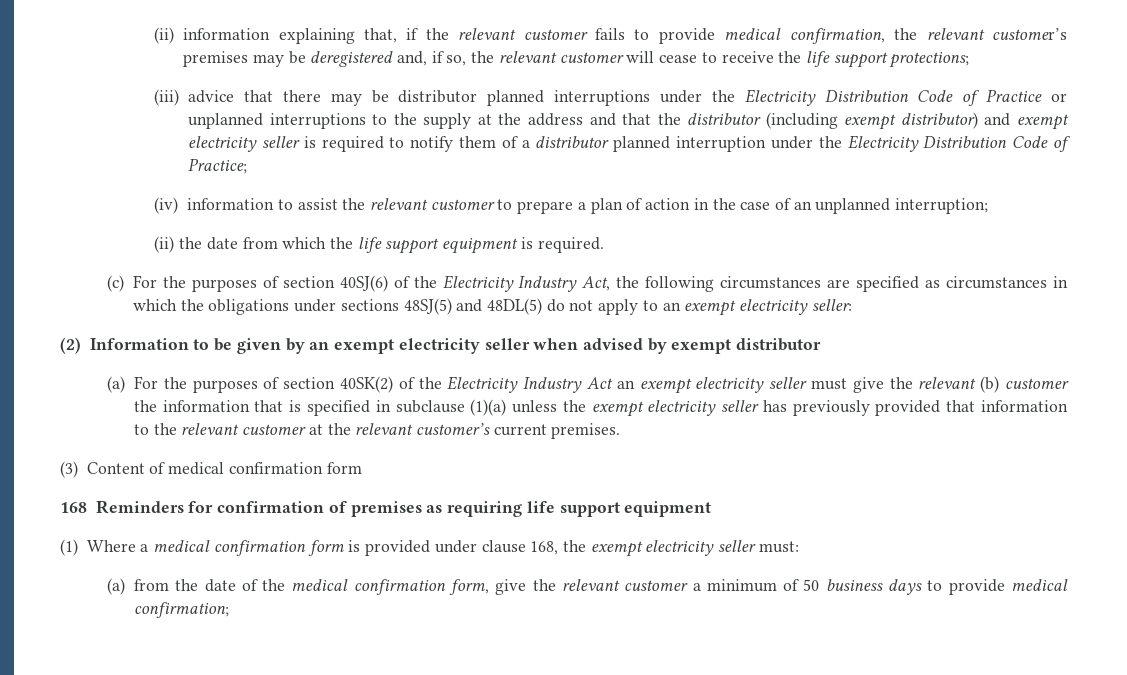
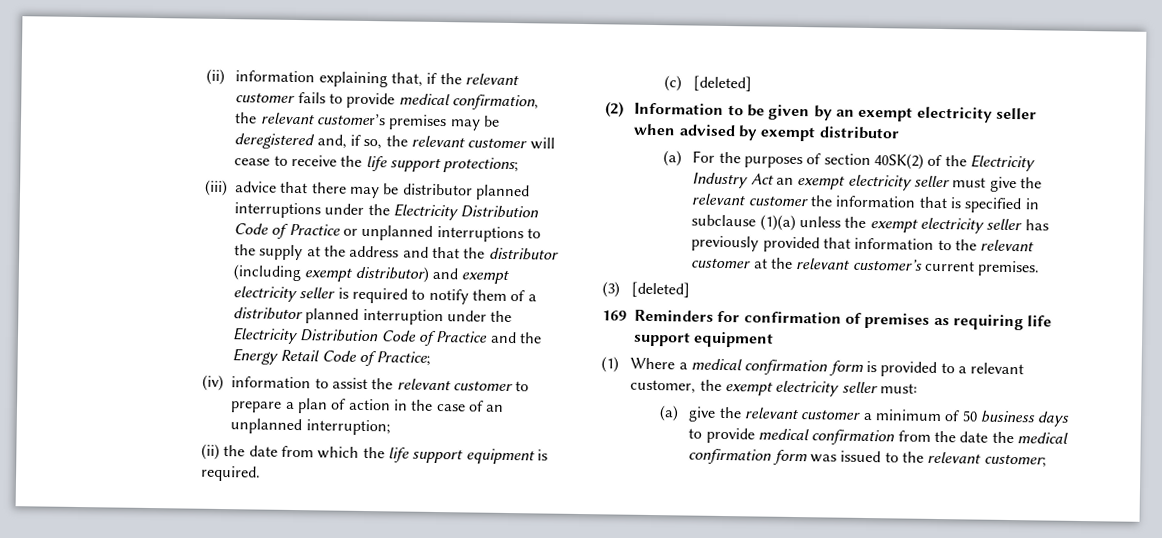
(1072, 144) none -> [435,330,542,344] [231,348,377,367] Practice and the Energy Retail Code of
[132,275,1068,292] [132,298,852,316] For the purposes of section 40SJ(6) of the Electricity Industry Act, the following circumstances are specified as circumstances in which the obligations under sections 48SJ(5) and 48DL(5) do not apply to an exempt electricity seller: -> [693,75,753,92] [deleted]
[980,376,1000,393] (b) -> (747, 199) none
[86,462,362,475] [60,502,87,513] Content of medical confirmation form // 168 -> [631,281,691,298] [602,310,627,321] [deleted] // 169
[434,540,559,555] under clause 168, -> [940,362,1025,375] [630,379,697,394] to a relevant customer,
[133,579,490,595] from the date of the medical confirmation form, -> (679, 413) none
[133,602,229,618] confirmation; -> [811,429,1069,446] [688,448,1047,468] confirmation from the date the medical confirmation form was issued to the relevant customer;

